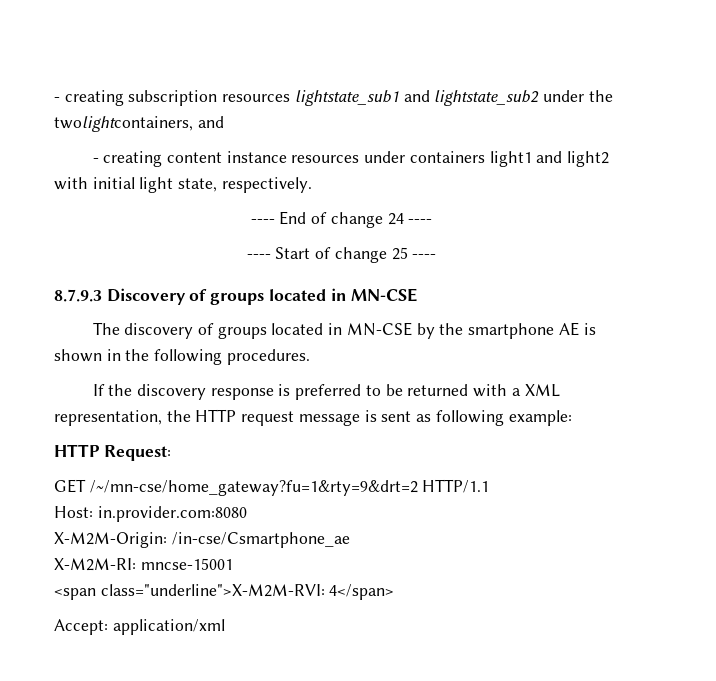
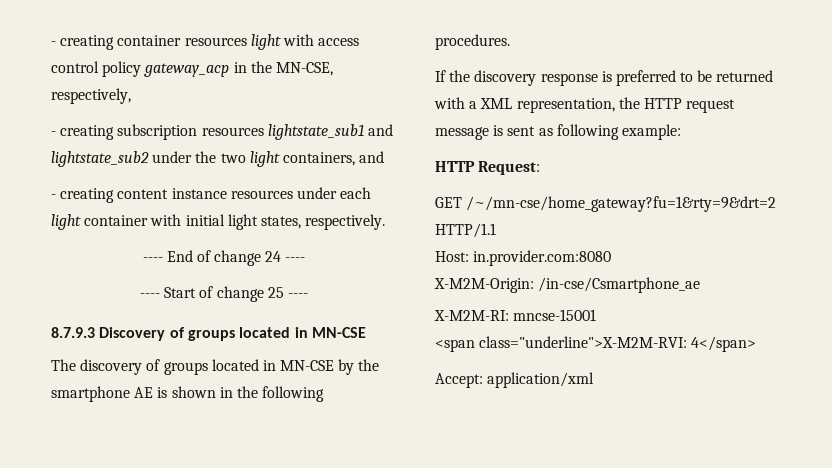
[54,90,124,106] - creating -> [51,34,360,50] [51,61,333,77] [51,88,131,104] [51,125,115,140] - creating container resources light with access control policy gateway_acp in the MN-CSE, respectively, // - creating
[54,116,193,132] twolightcontainers, -> [220,151,355,167] two light containers,
[409,151,610,167] containers light1 and light2 -> [340,187,372,199] [51,214,149,230] each light container
[178,178,218,192] state, -> [260,216,301,229] states,

